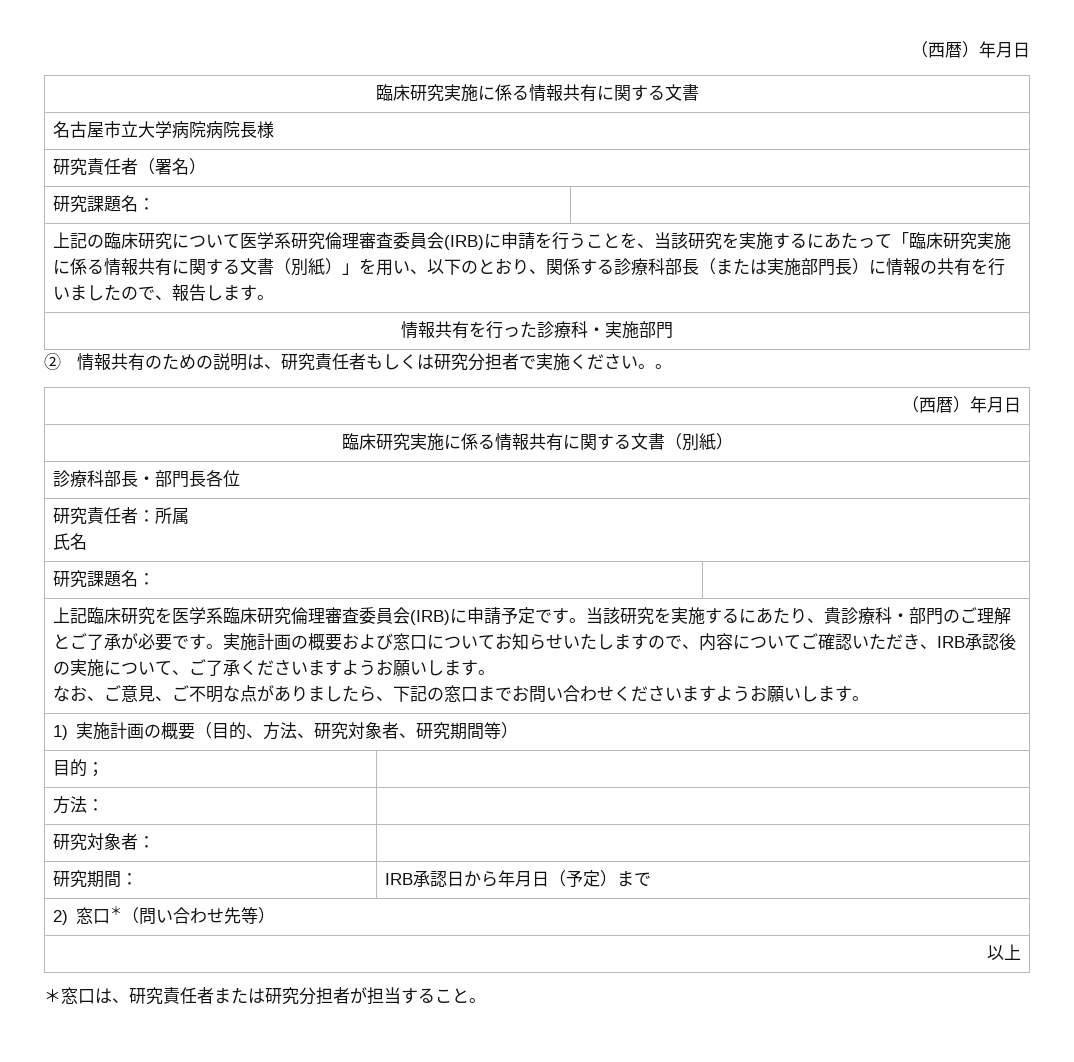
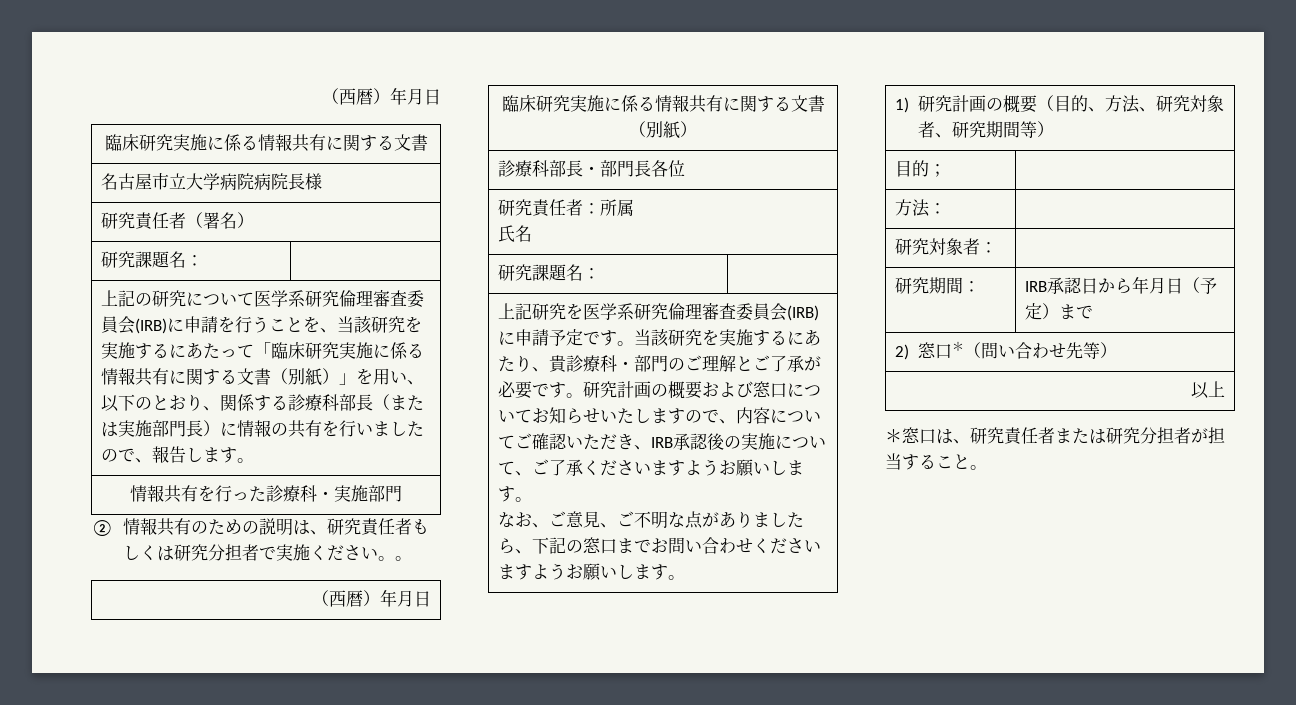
[103,232,138,249] 臨床 -> (153, 299) none
[86,607,121,624] 臨床 -> (533, 311) none
[222,607,257,624] 臨床 -> (635, 311) none
[222,633,257,651] 実施 -> [583,381,618,398] 研究
[76,722,111,740] 実施 -> [917,95,952,112] 研究

